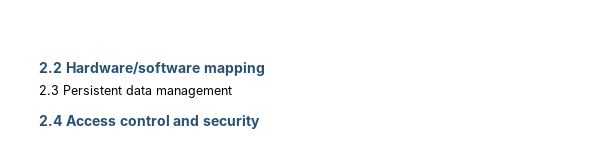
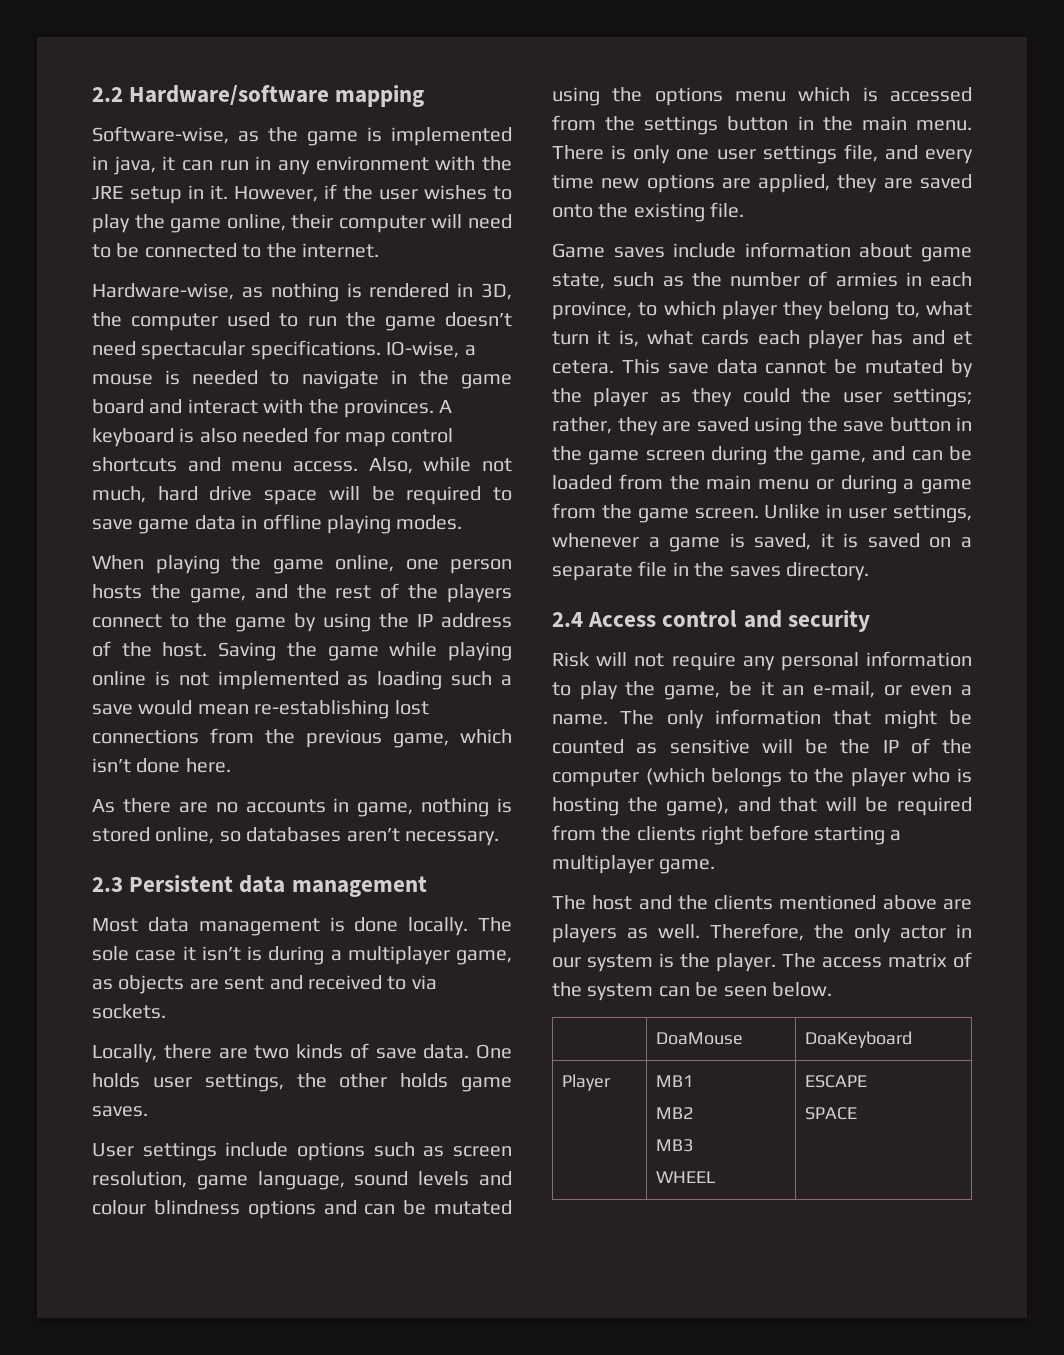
[39,85,232,98] 2.3 Persistent data management -> [92,126,512,146] [92,156,512,175] [92,184,512,204] [92,214,512,233] [92,243,379,258] [92,283,512,302] [92,312,512,331] [92,340,476,360] [92,370,512,389] [92,399,453,418] [92,427,454,447] [92,457,513,474] [92,486,512,505] [92,514,463,534] [92,555,512,574] [92,583,512,603] [92,613,512,632] [92,641,512,661] [92,671,512,690] [92,700,429,719] [92,728,512,748] [92,758,231,773] [92,798,512,817] [92,827,499,846] [92,875,427,897] [92,917,512,936] [92,946,512,965] [92,975,437,994] [92,1004,166,1019] [92,1043,512,1063] [92,1073,512,1092] [92,1106,148,1117] [92,1142,512,1161] [92,1171,512,1190] [92,1200,512,1219] [552,87,972,106] [552,115,972,135] [552,144,973,164] [552,174,972,193] [552,202,745,222] [552,242,972,262] [552,271,972,289] [552,301,972,320] [552,330,972,349] [552,359,973,378] [552,388,972,407] [552,417,972,436] [552,446,972,465] [552,474,972,494] [552,503,972,523] [552,533,972,552] [552,561,869,581] Software-wise, as the game is implemented in java, it can run in any environment with the JRE setup in it. However, if the user wishes to play the game online, their computer will need to be connected to the internet. // Hardware-wise, as nothing is rendered in 3D, the computer used to run the game doesn’t need spectacular specifications. IO-wise, a mouse is needed to navigate in the game board and interact with the provinces. A keyboard is also needed for map control shortcuts and menu access. Also, while not much, hard drive space will be required to save game data in offline playing modes. // When playing the game online, one person hosts the game, and the rest of the players connect to the game by using the IP address of the host. Saving the game while playing online is not implemented as loading such a save would mean re-establishing lost connections from the previous game, which isn’t done here. // As there are no accounts in game, nothing is stored online, so databases aren’t necessary. // 2.3 Persistent data management // Most data management is done locally. The sole case it isn’t is during a multiplayer game, as objects are sent and received to via sockets. // Locally, there are two kinds of save data. One holds user settings, the other holds game saves. // User settings include options such as screen resolution, game language, sound levels and colour blindness options and can be mutated using the options menu which is accessed from the settings button in the main menu. There is only one user settings file, and every time new options are applied, they are saved onto the existing file. // Game saves include information about game state, such as the number of armies in each province, to which player they belong to, what turn it is, what cards each player has and et cetera. This save data cannot be mutated by the player as they could the user settings; rather, they are saved using the save button in the game screen during the game, and can be loaded from the main menu or during a game from the game screen. Unlike in user settings, whenever a game is saved, it is saved on a separate file in the saves directory.
(261, 121) none -> [552,651,972,671] [552,681,972,700] [552,709,972,729] [552,738,972,754] [552,768,972,787] [552,797,972,816] [552,825,902,845] [552,855,716,874] [552,895,972,910] [552,923,972,943] [552,952,972,972] [552,982,832,1001] [656,1032,744,1045] [805,1031,913,1048] [562,1074,612,1091] [656,1075,694,1087] [656,1107,694,1119] [656,1139,694,1152] [656,1171,716,1183] [805,1075,868,1088] [805,1107,858,1120] // Risk will not require any personal information to play the game, be it an e-mail, or even a name. The only information that might be counted as sensitive will be the IP of the computer (which belongs to the player who is hosting the game), and that will be required from the clients right before starting a multiplayer game. // The host and the clients mentioned above are players as well. Therefore, the only actor in our system is the player. The access matrix of the system can be seen below. // | DoaMouse | DoaKeyboard // Player | MB1 // MB2 // MB3 // WHEEL | ESCAPE // SPACE

